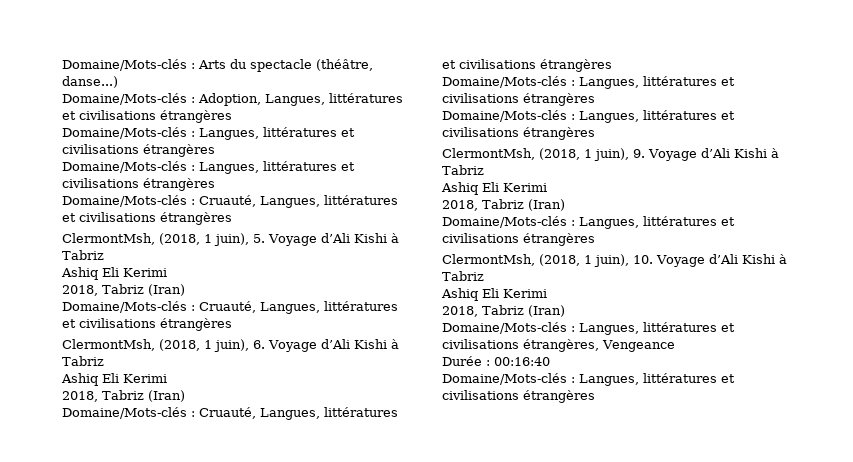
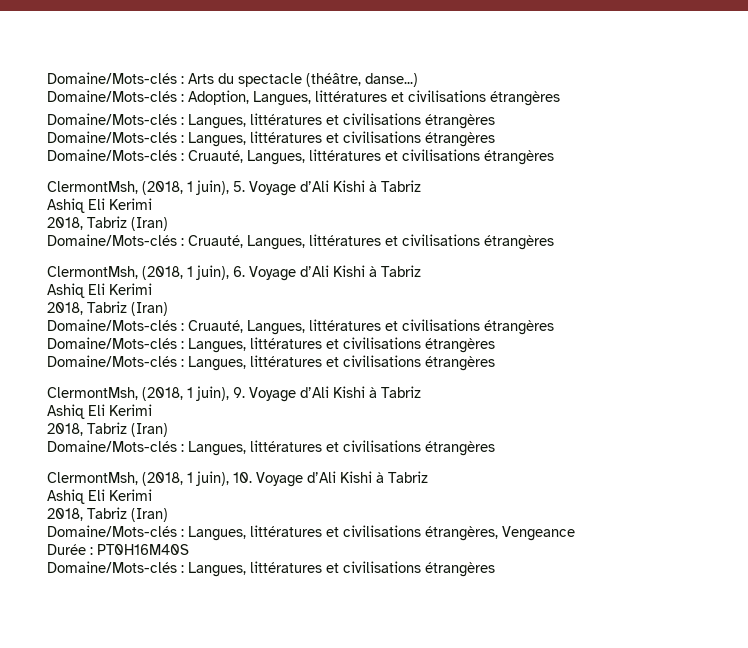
[494,357,550,366] 00:16:40 -> [97,544,189,555] PT0H16M40S

